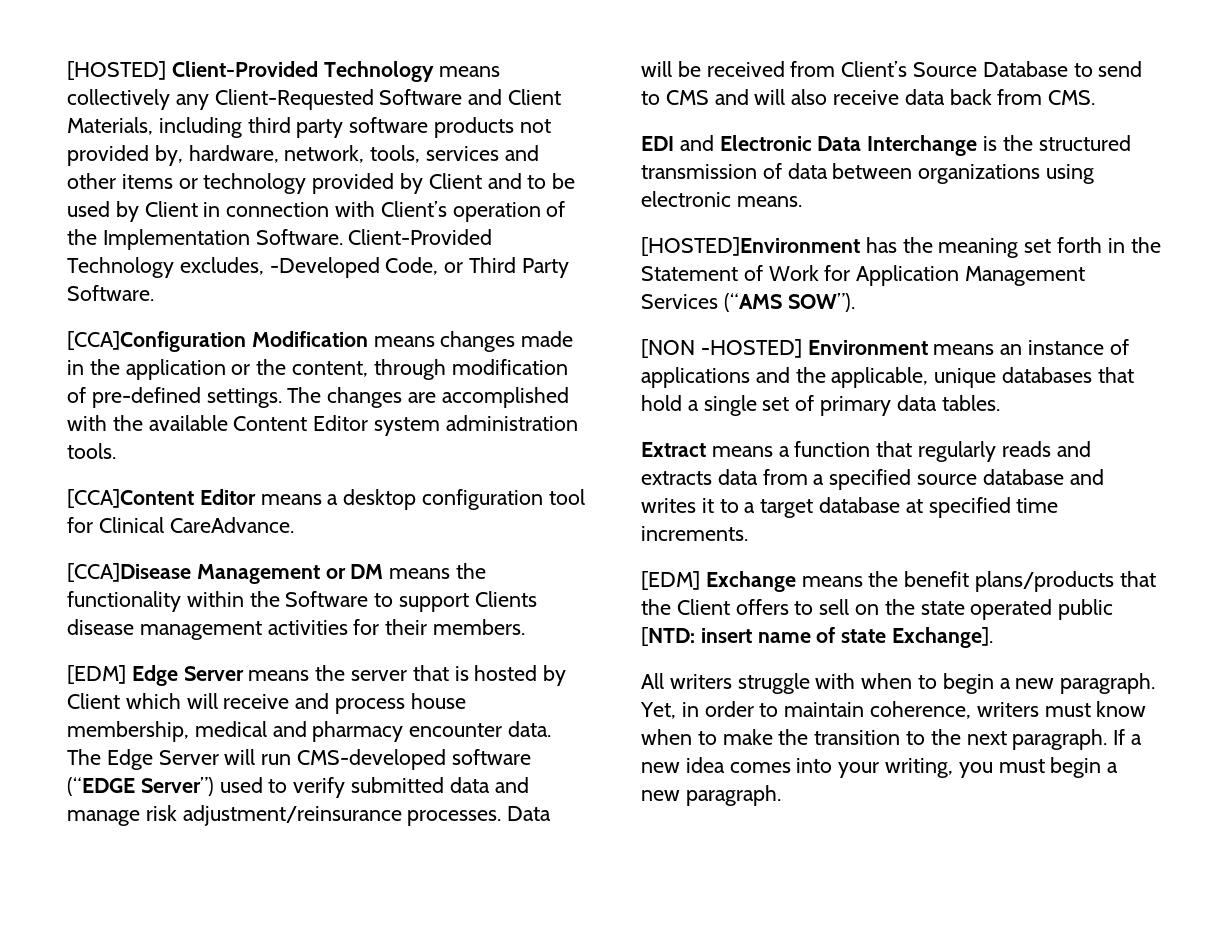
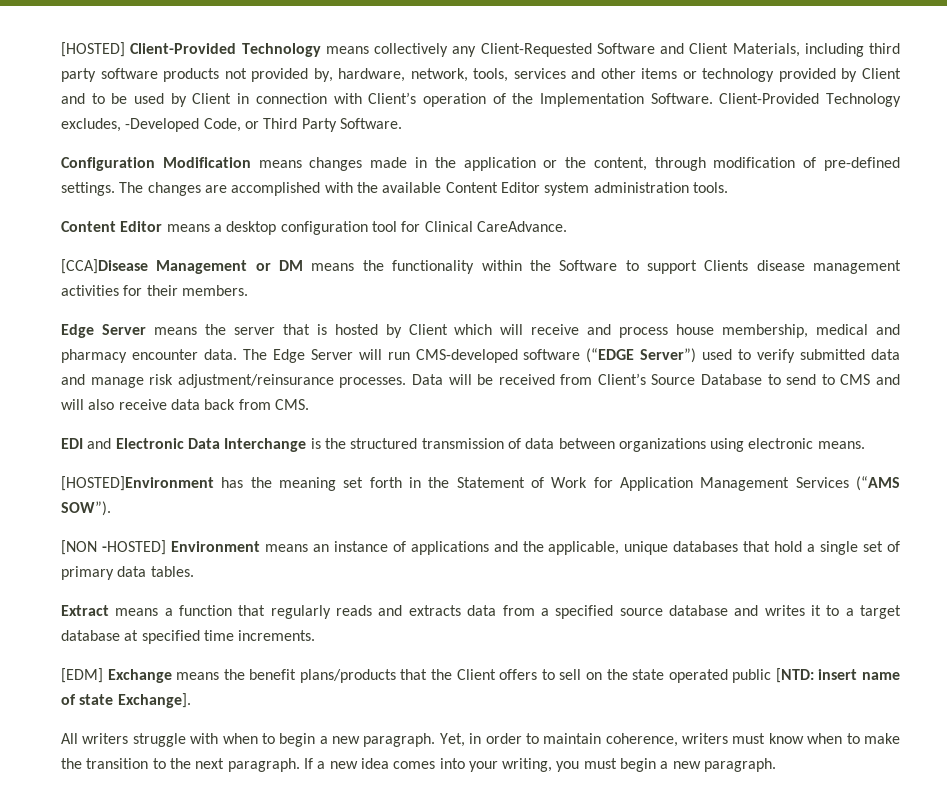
[67,331,246,352] [CCA]Configuration -> [61,157,155,171] Configuration
[67,489,194,508] [CCA]Content -> [61,221,116,232] Content
[67,665,126,684] [EDM] -> (248, 290) none

